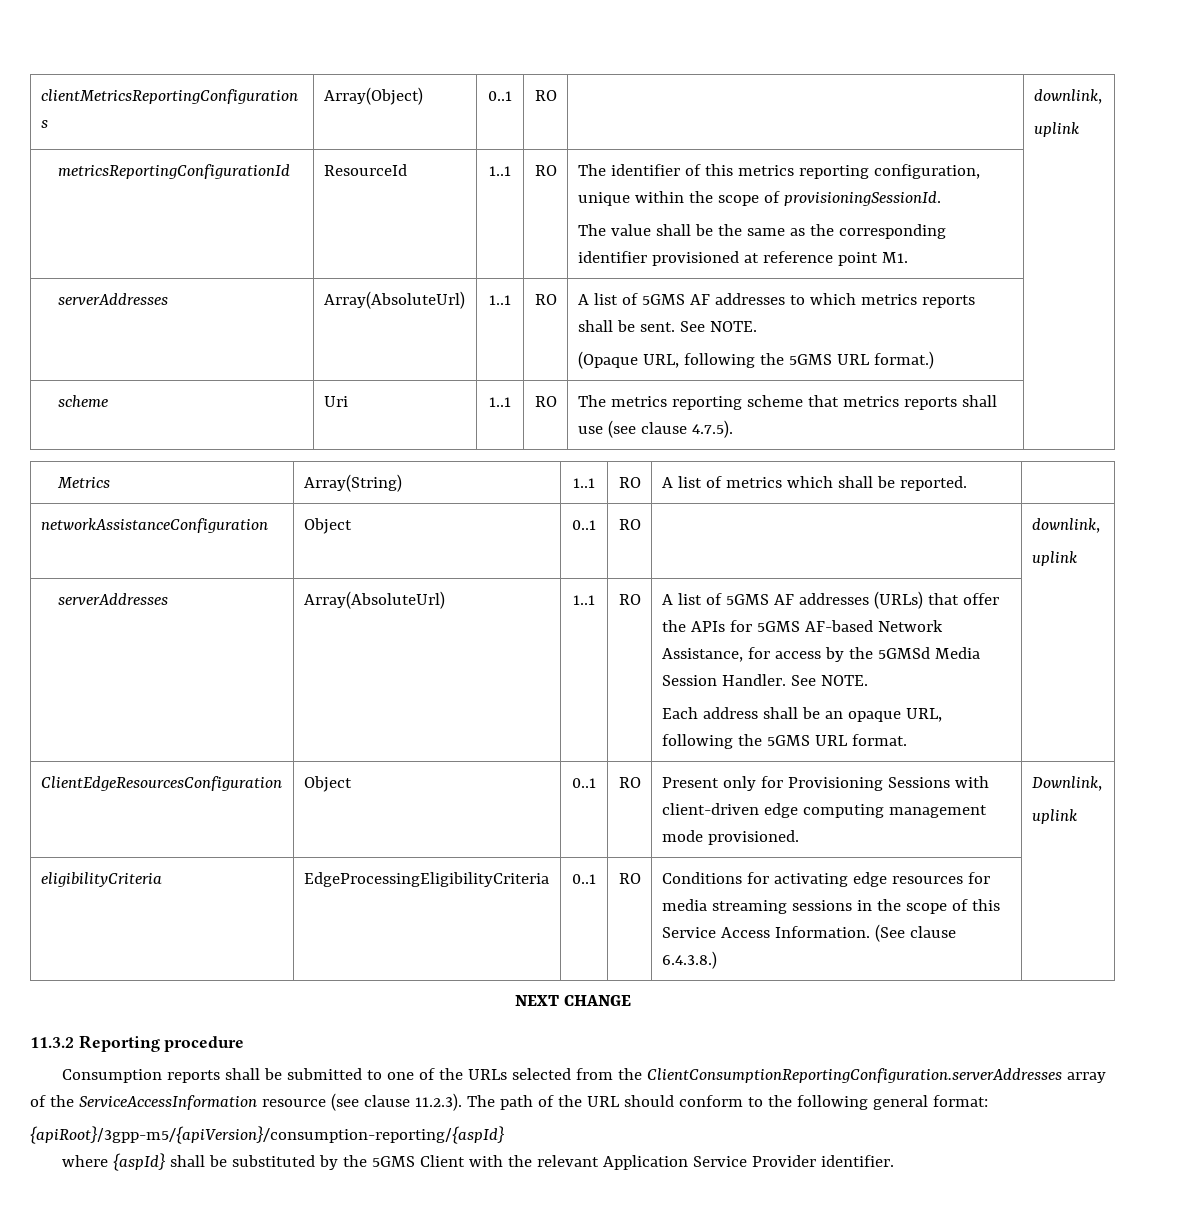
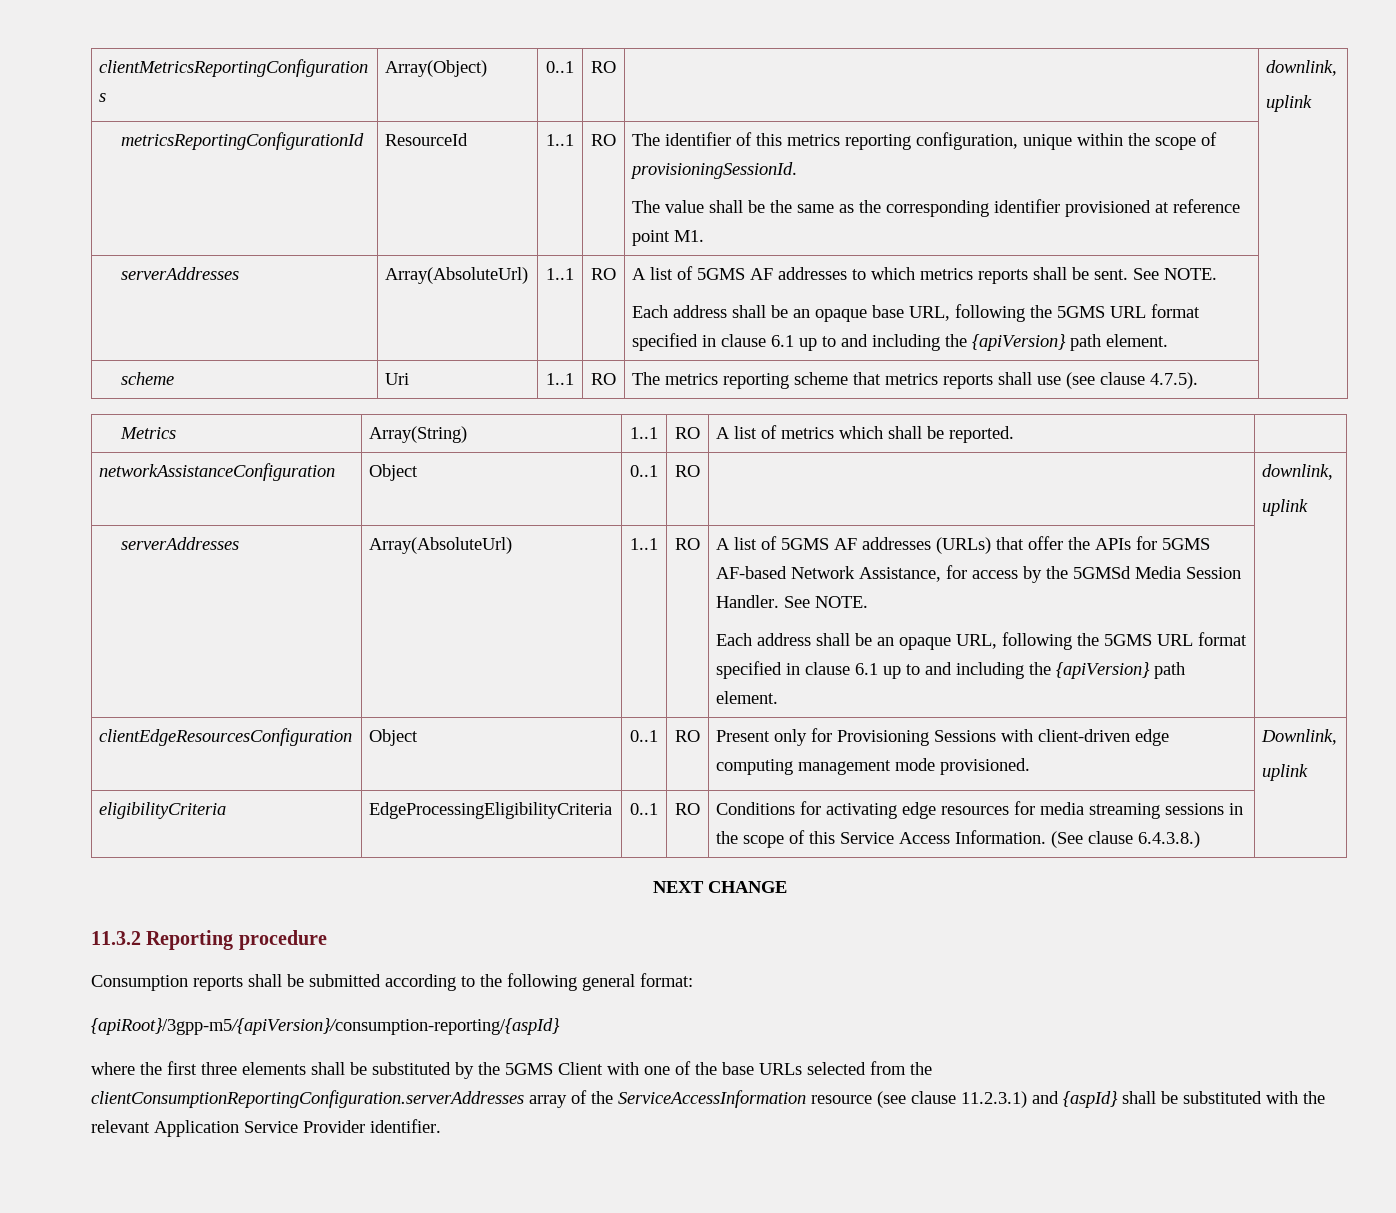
[577,351,934,369] (Opaque URL, following the 5GMS URL format.) -> [632,304,1201,322] [632,333,1169,351] Each address shall be an opaque base URL, following the 5GMS URL format specified in clause 6.1 up to and including the {apiVersion} path element.
[851,734,907,746] [40,776,282,791] format. | // ClientEdgeResourcesConfiguration -> [1198,632,1248,646] [716,661,1186,679] [716,691,779,704] [99,728,353,746] format specified in clause 6.1 up to and including the {apiVersion} path element. | // clientEdgeResourcesConfiguration
[366,1068,1106,1083] [30,1093,743,1111] to one of the URLs selected from the ClientConsumptionReportingConfiguration.serverAddresses array of the ServiceAccessInformation resource (see clause 11.2.3). The path of the URL should conform -> [385,974,456,991] according
[112,1153,166,1171] {aspId} -> [140,1061,306,1075] the first three elements
(503, 1161) none -> [644,1061,932,1075] [91,1090,1298,1108] one of the base URLs selected from the clientConsumptionReportingConfiguration.serverAddresses array of the ServiceAccessInformation resource (see clause 11.2.3.1) and {aspId} shall be substituted with

